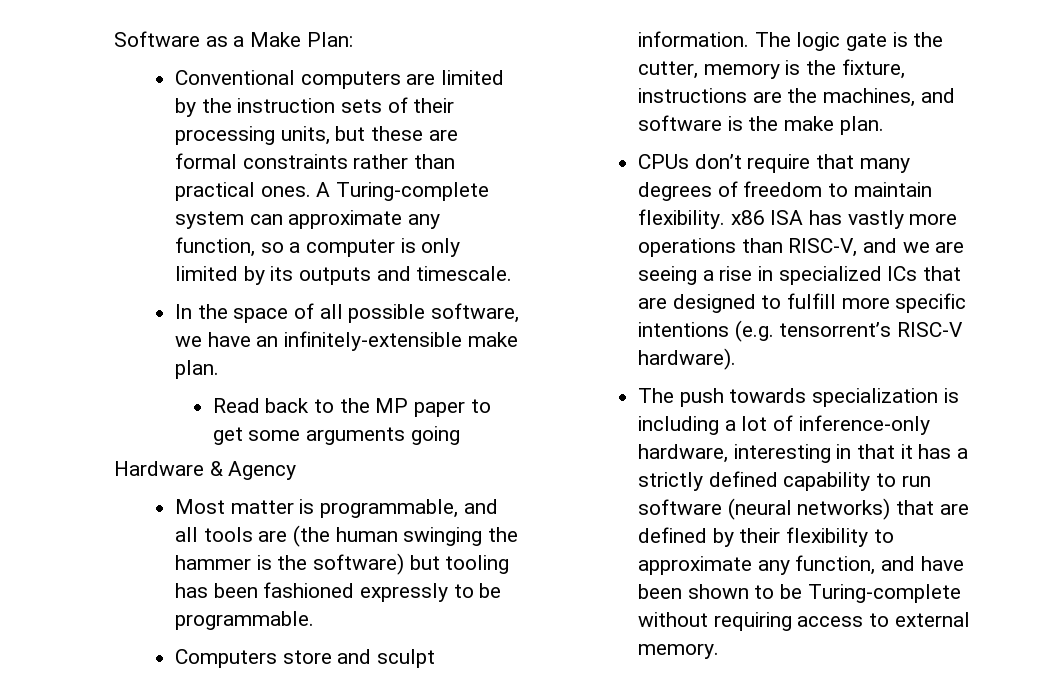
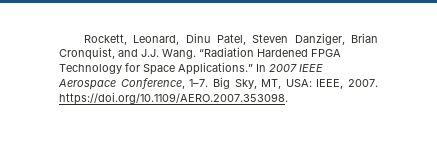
[114,31,353,47] [174,70,504,89] [174,97,455,117] [174,126,458,145] [174,153,455,169] [174,182,489,201] [174,210,440,229] [174,237,461,257] [174,266,513,285] [174,303,519,323] [174,331,518,351] [174,360,219,379] [212,398,491,417] [212,426,460,445] [114,461,297,480] [174,499,498,518] [174,525,518,547] [174,553,510,575] [174,582,502,602] [174,611,314,630] [174,649,435,668] [637,31,944,51] [637,59,905,79] [637,88,955,107] [637,115,884,135] [637,154,910,173] [637,181,932,201] [637,209,958,229] [637,238,965,257] [637,266,961,285] [637,293,967,313] [637,320,963,342] [637,348,736,370] [637,388,959,407] [637,415,930,435] [637,444,968,463] [637,471,931,491] [637,498,969,520] [637,527,894,547] [637,555,964,575] [637,584,961,603] [637,612,970,631] [637,643,719,659] Software as a Make Plan: // Conventional computers are limited by the instruction sets of their processing units, but these are formal constraints rather than practical ones. A Turing-complete system can approximate any function, so a computer is only limited by its outputs and timescale. // In the space of all possible software, we have an infinitely-extensible make plan. // Read back to the MP paper to get some arguments going // Hardware & Agency // Most matter is programmable, and all tools are (the human swinging the hammer is the software) but tooling has been fashioned expressly to be programmable. // Computers store and sculpt information. The logic gate is the cutter, memory is the fixture, instructions are the machines, and software is the make plan. // CPUs don’t require that many degrees of freedom to maintain flexibility. x86 ISA has vastly more operations than RISC-V, and we are seeing a rise in specialized ICs that are designed to fulfill more specific intentions (e.g. tensorrent’s RISC-V hardware). // The push towards specialization is including a lot of inference-only hardware, interesting in that it has a strictly defined capability to run software (neural networks) that are defined by their flexibility to approximate any function, and have been shown to be Turing-complete without requiring access to external memory. -> [83,33,378,45] [59,47,341,60] [59,62,323,75] [58,77,378,90] [59,92,288,105] Rockett, Leonard, Dinu Patel, Steven Danziger, Brian Cronquist, and J.J. Wang. “Radiation Hardened FPGA Technology for Space Applications.” In 2007 IEEE Aerospace Conference, 1–7. Big Sky, MT, USA: IEEE, 2007. https://doi.org/10.1109/AERO.2007.353098.

